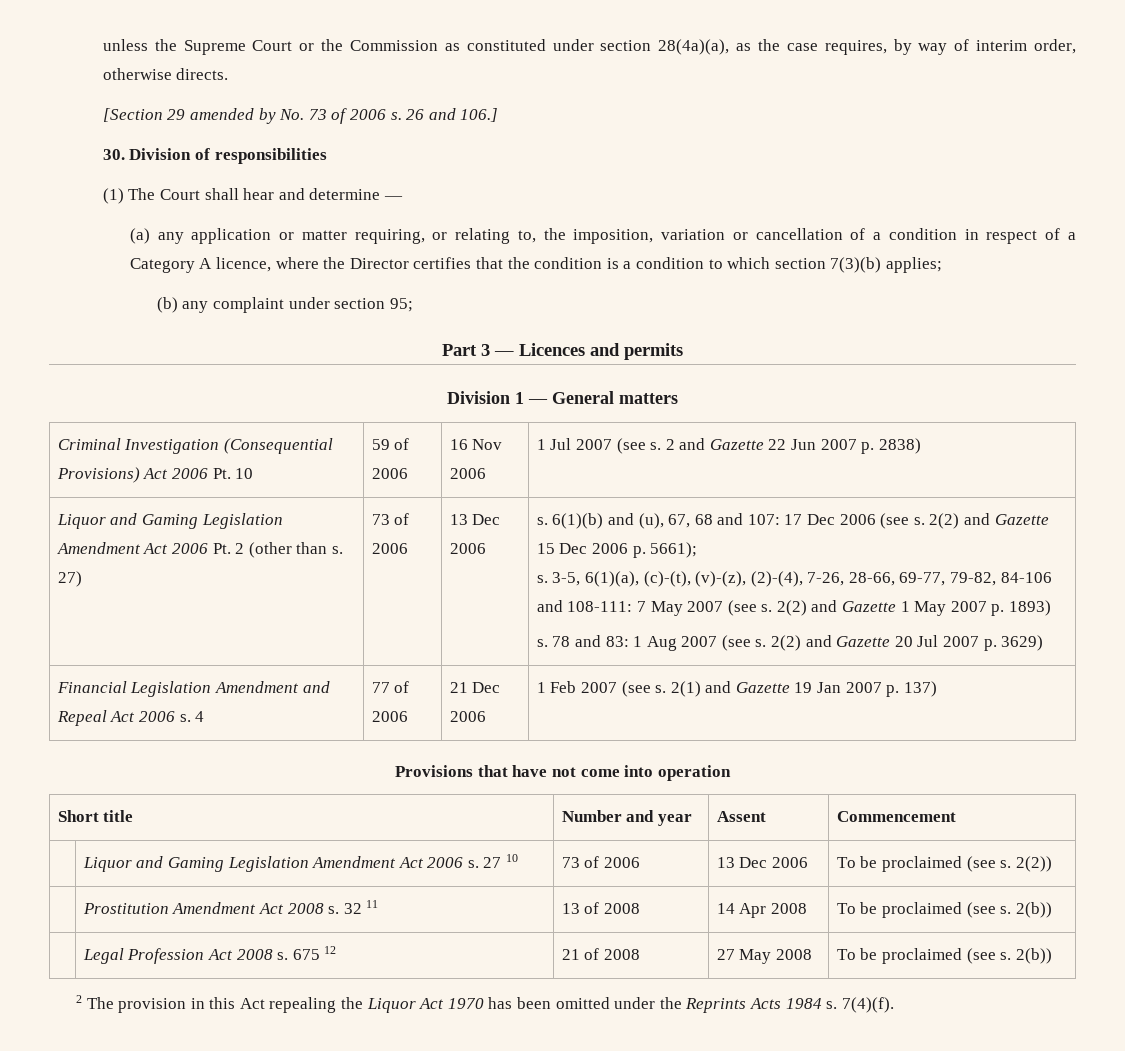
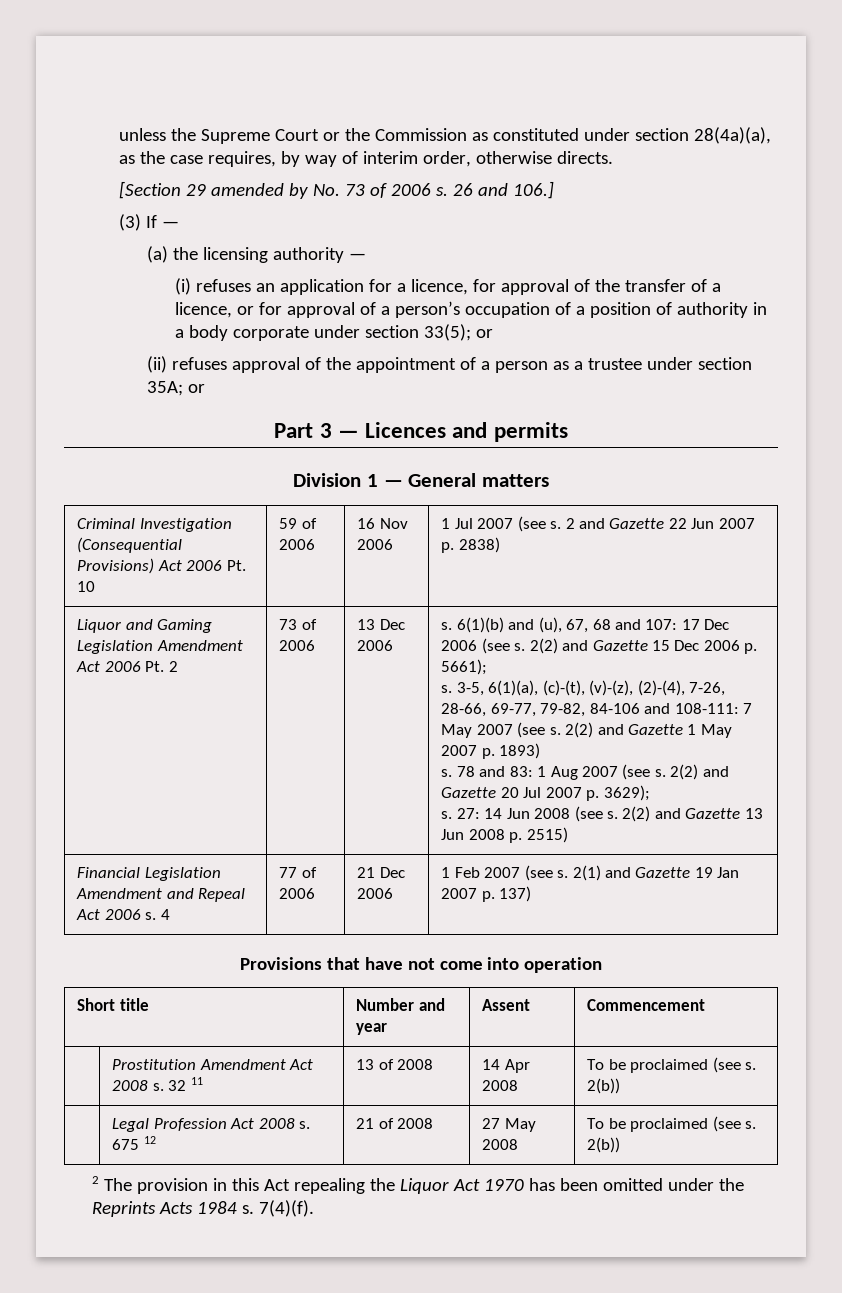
[102,148,327,164] [102,188,404,204] [129,228,1076,244] [129,257,942,273] [156,297,413,313] 30. Division of responsibilities // (1) The Court shall hear and determine — // (a) any application or matter requiring, or relating to, the imposition, variation or cancellation of a condition in respect of a Category A licence, where the Director certifies that the condition is a condition to which section 7(3)(b) applies; // (b) any complaint under section 95; -> [119,214,180,231] [146,246,366,263] [174,278,721,295] [174,301,767,318] [174,324,493,341] [146,356,752,373] [146,381,205,396] (3) If — // (a) the licensing authority — // (i) refuses an application for a licence, for approval of the transfer of a licence, or for approval of a person’s occupation of a position of authority in a body corporate under section 33(5); or // (ii) refuses approval of the appointment of a person as a trustee under section 35A; or
[248,542,343,558] [57,571,82,587] (other than s. 27) -> (178, 666) none
[1001,635,1044,651] 3629) -> [603,785,650,801] [441,806,763,822] [441,827,568,843] 3629); // s. 27: 14 Jun 2008 (see s. 2(2) and Gazette 13 Jun 2008 p. 2515)
[82,854,519,872] [561,856,640,868] [716,857,808,868] [836,856,1052,872] // | Liquor and Gaming Legislation Amendment Act 2006 s. 27 10 | 73 of 2006 | 13 Dec 2006 | To be proclaimed (see s. 2(2)) -> (706, 1005) none

